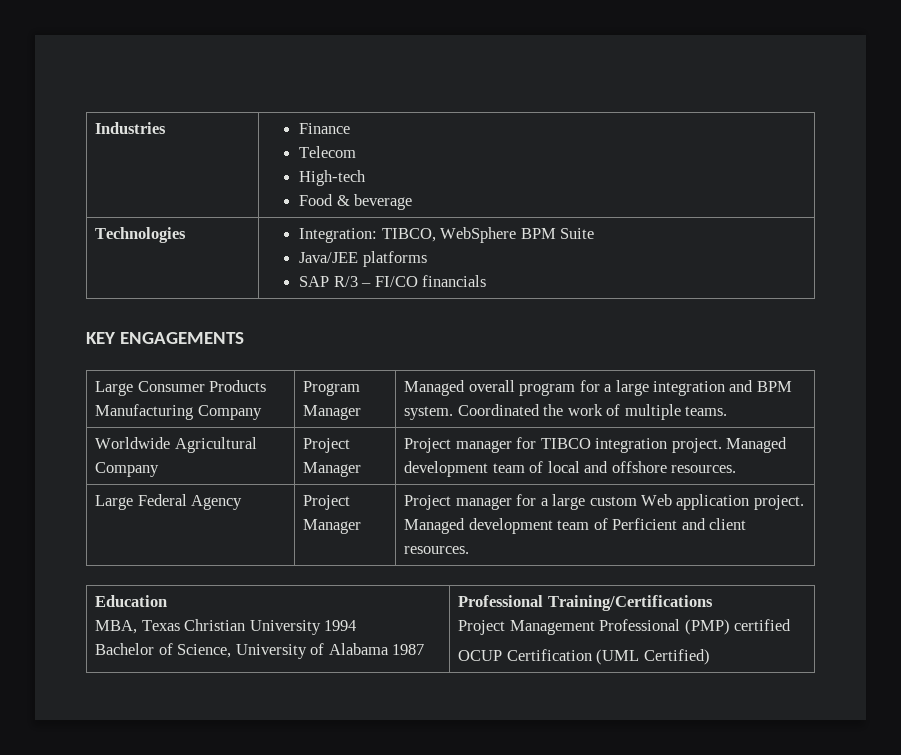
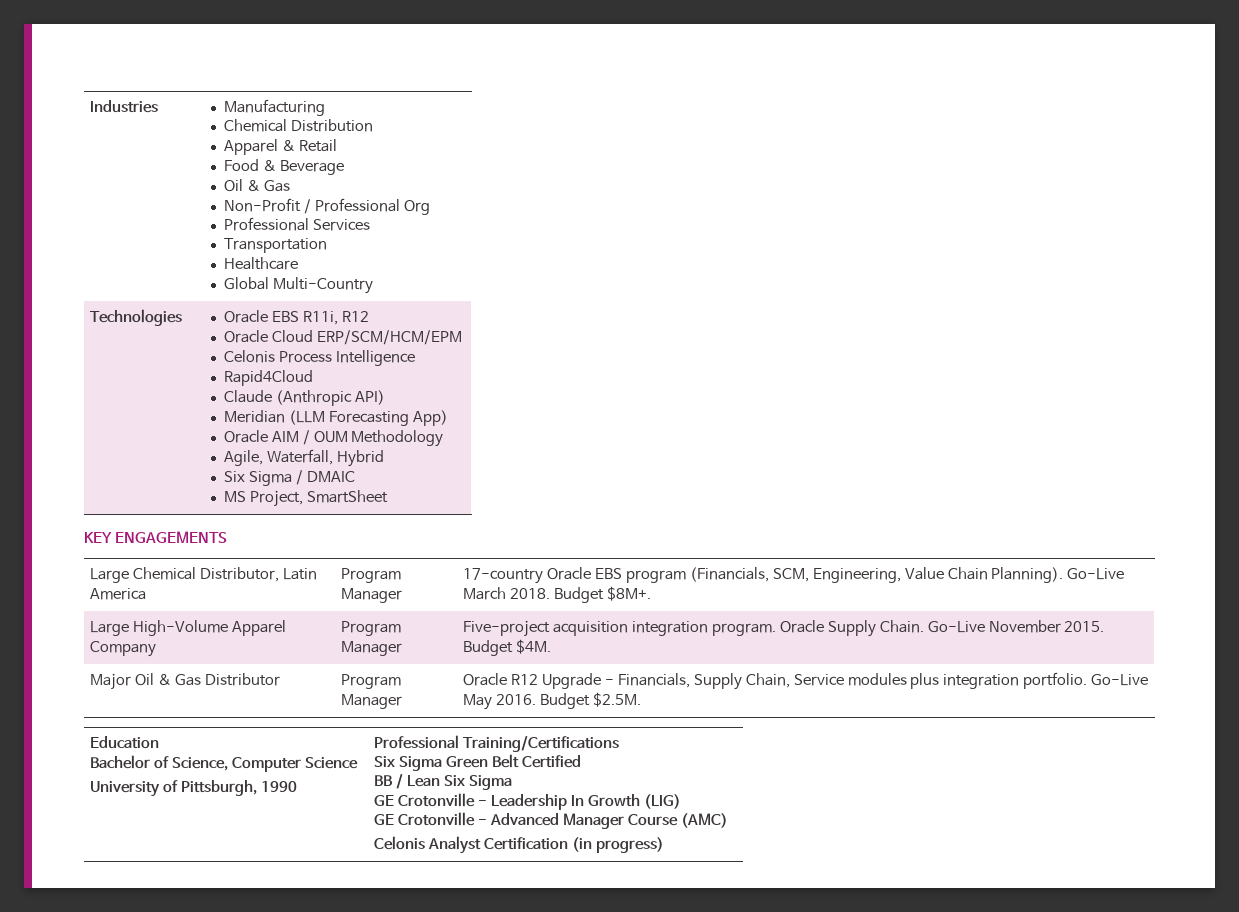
[299,123,351,134] [299,146,357,158] [299,170,367,186] [299,194,413,210] [95,227,187,243] [299,227,594,243] [299,251,427,267] [299,275,486,287] [86,332,244,344] [95,380,267,396] [95,404,262,420] [303,381,361,396] [303,405,362,420] [404,380,792,396] [404,404,727,420] [95,437,257,453] [95,462,160,477] [303,438,351,453] [303,462,362,477] [404,437,787,453] [404,461,736,477] [95,494,243,510] [303,495,351,510] [303,519,362,534] [404,494,804,510] [404,518,746,534] [404,546,470,554] [95,595,168,607] [95,619,357,635] [95,643,424,659] [458,595,713,611] [458,619,792,635] [458,649,710,665] Finance // Telecom // High-tech // Food & beverage // Technologies | Integration: TIBCO, WebSphere BPM Suite // Java/JEE platforms // SAP R/3 – FI/CO financials // KEY ENGAGEMENTS // Large Consumer Products Manufacturing Company | Program Manager | Managed overall program for a large integration and BPM system. Coordinated the work of multiple teams. // Worldwide Agricultural Company | Project Manager | Project manager for TIBCO integration project. Managed development team of local and offshore resources. // Large Federal Agency | Project Manager | Project manager for a large custom Web application project. Managed development team of Perficient and client resources. // Education // MBA, Texas Christian University 1994 // Bachelor of Science, University of Alabama 1987 | Professional Training/Certifications // Project Management Professional (PMP) certified // OCUP Certification (UML Certified) -> [223,99,325,116] [223,119,373,132] [223,139,337,155] [223,159,344,175] [223,179,290,192] [223,198,430,215] [223,217,370,231] [223,238,327,253] [223,257,298,270] [223,277,373,294] [90,309,183,326] [223,310,369,325] [223,330,462,345] [223,350,415,366] [223,370,313,386] [223,390,385,406] [223,410,448,426] [223,430,444,447] [223,449,384,467] [223,470,355,486] [223,490,388,507] [84,531,227,543] [90,567,317,583] [90,588,147,600] [341,568,402,583] [341,588,403,603] [463,567,1125,584] [463,586,651,603] [90,620,287,636] [90,641,157,657] [341,621,402,636] [341,641,403,656] [463,620,1105,637] [463,639,552,656] [90,673,280,690] [341,674,402,689] [341,694,403,709] [463,672,1149,690] [463,692,641,710] [90,736,160,749] [90,755,358,772] [90,780,297,797] [374,735,620,752] [374,754,581,771] [374,774,512,790] [374,793,681,810] [374,812,728,829] [374,836,664,854] Manufacturing // Chemical Distribution // Apparel & Retail // Food & Beverage // Oil & Gas // Non-Profit / Professional Org // Professional Services // Transportation // Healthcare // Global Multi-Country // Technologies | Oracle EBS R11i, R12 // Oracle Cloud ERP/SCM/HCM/EPM // Celonis Process Intelligence // Rapid4Cloud // Claude (Anthropic API) // Meridian (LLM Forecasting App) // Oracle AIM / OUM Methodology // Agile, Waterfall, Hybrid // Six Sigma / DMAIC // MS Project, SmartSheet // KEY ENGAGEMENTS // Large Chemical Distributor, Latin America | Program Manager | 17-country Oracle EBS program (Financials, SCM, Engineering, Value Chain Planning). Go-Live March 2018. Budget $8M+. // Large High-Volume Apparel Company | Program Manager | Five-project acquisition integration program. Oracle Supply Chain. Go-Live November 2015. Budget $4M. // Major Oil & Gas Distributor | Program Manager | Oracle R12 Upgrade - Financials, Supply Chain, Service modules plus integration portfolio. Go-Live May 2016. Budget $2.5M. // Education // Bachelor of Science, Computer Science // University of Pittsburgh, 1990 | Professional Training/Certifications // Six Sigma Green Belt Certified // BB / Lean Six Sigma // GE Crotonville - Leadership In Growth (LIG) // GE Crotonville - Advanced Manager Course (AMC) // Celonis Analyst Certification (in progress)

